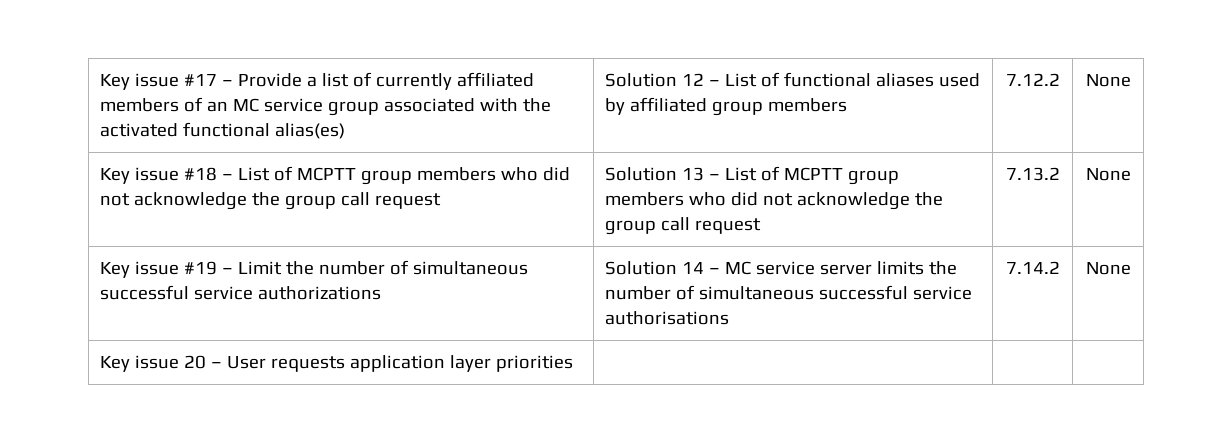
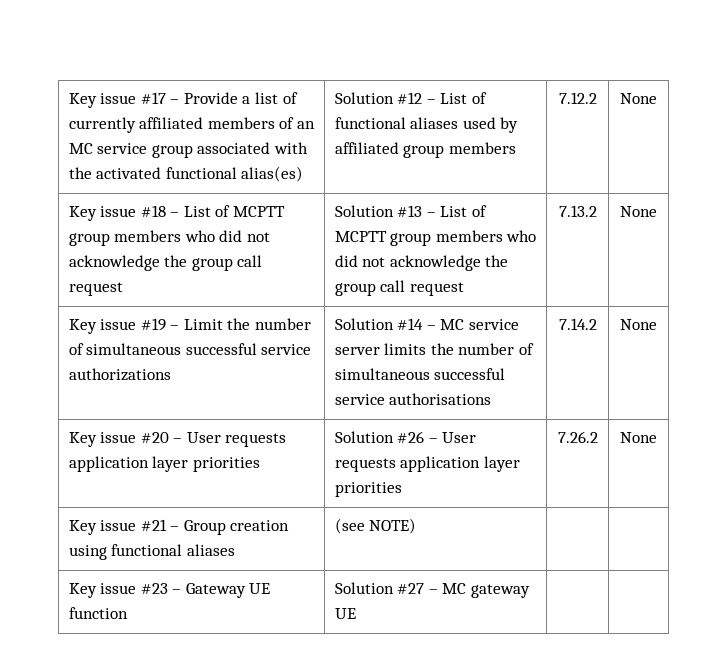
[682,73,705,86] 12 -> [397,92,423,104] #12
[682,167,705,181] 13 -> [397,205,423,217] #13
[682,262,705,274] 14 -> [397,318,424,330] #14
[184,355,574,372] 20 – User requests application layer priorities | -> [140,432,287,447] [68,456,260,472] [334,431,477,443] [334,456,520,472] [334,482,402,497] [557,431,598,443] [620,432,657,443] [68,519,290,535] [68,544,235,560] [334,518,417,534] [68,583,271,598] [68,607,128,619] [334,582,530,598] [334,608,356,619] #20 – User requests application layer priorities | Solution #26 – User requests application layer priorities | 7.26.2 | None // Key issue #21 – Group creation using functional aliases | (see NOTE) | | // Key issue #23 – Gateway UE function | Solution #27 – MC gateway UE

